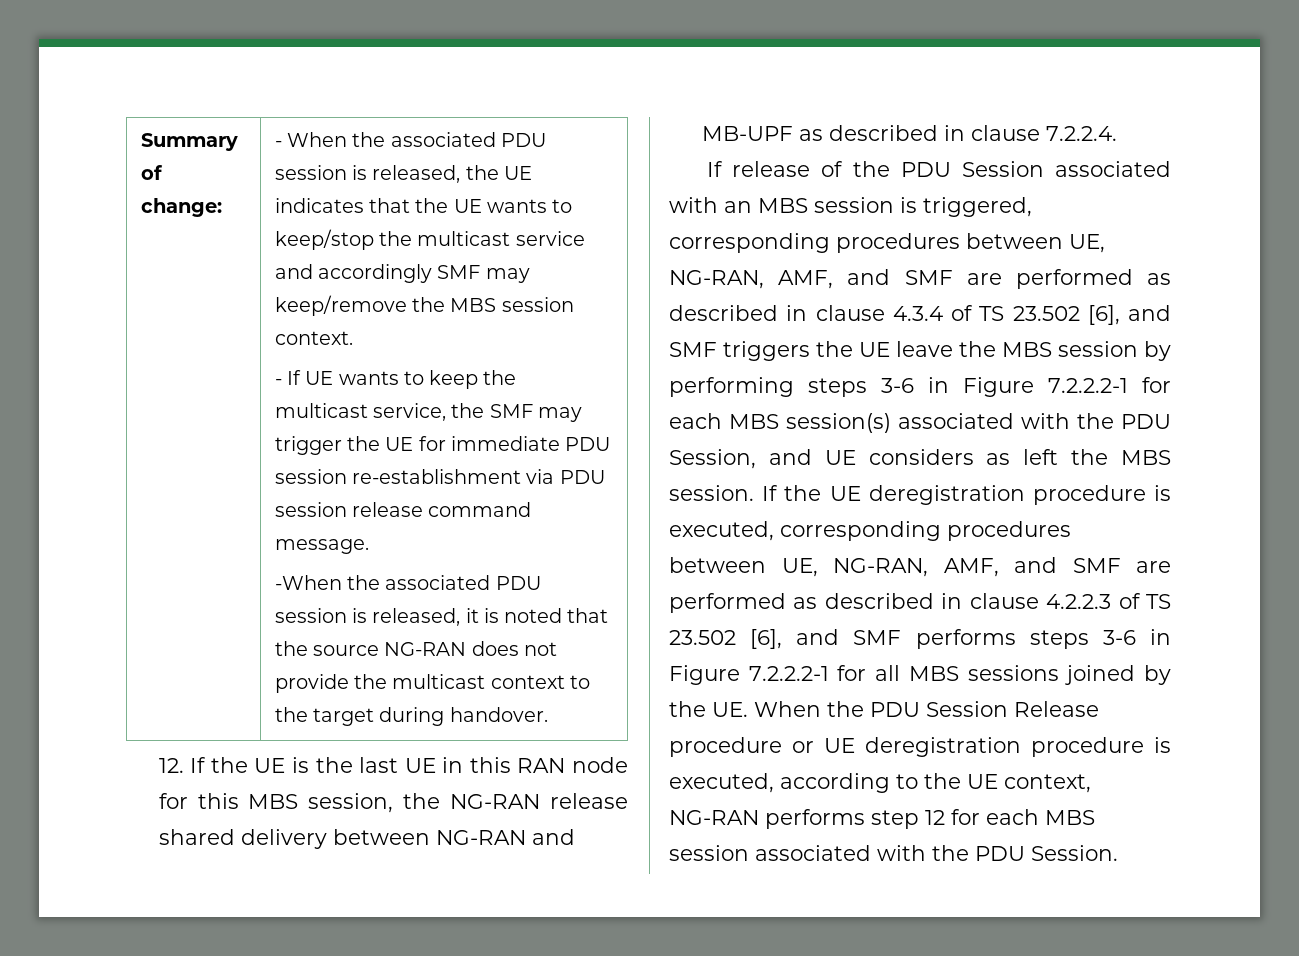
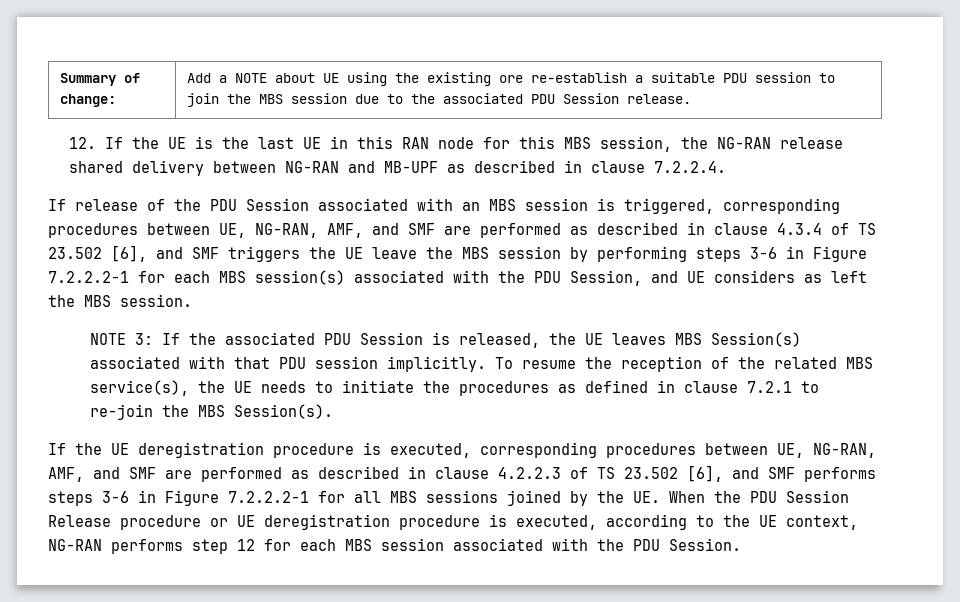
[274,132,546,147] [274,165,532,183] [274,198,573,213] [274,229,585,250] [274,264,530,283] [274,295,574,316] [274,331,353,345] [274,370,517,389] [274,403,582,422] [274,436,611,455] [274,469,605,484] [274,502,532,517] [274,539,369,554] [274,575,541,590] [274,608,609,626] [274,641,557,656] [274,674,590,693] [274,707,548,726] - When the associated PDU session is released, the UE indicates that the UE wants to keep/stop the multicast service and accordingly SMF may keep/remove the MBS session context. // - If UE wants to keep the multicast service, the SMF may trigger the UE for immediate PDU session re-establishment via PDU session release command message. // -When the associated PDU session is released, it is noted that the source NG-RAN does not provide the multicast context to the target during handover. -> [186,72,835,86] [186,93,691,107] Add a NOTE about UE using the existing ore re-establish a suitable PDU session to join the MBS session due to the associated PDU Session release.
(754, 493) none -> [90,332,802,348] [90,356,874,372] [90,380,820,396] [90,404,334,420] // NOTE 3: If the associated PDU Session is released, the UE leaves MBS Session(s) associated with that PDU session implicitly. To resume the reception of the related MBS service(s), the UE needs to initiate the procedures as defined in clause 7.2.1 to re-join the MBS Session(s). //

